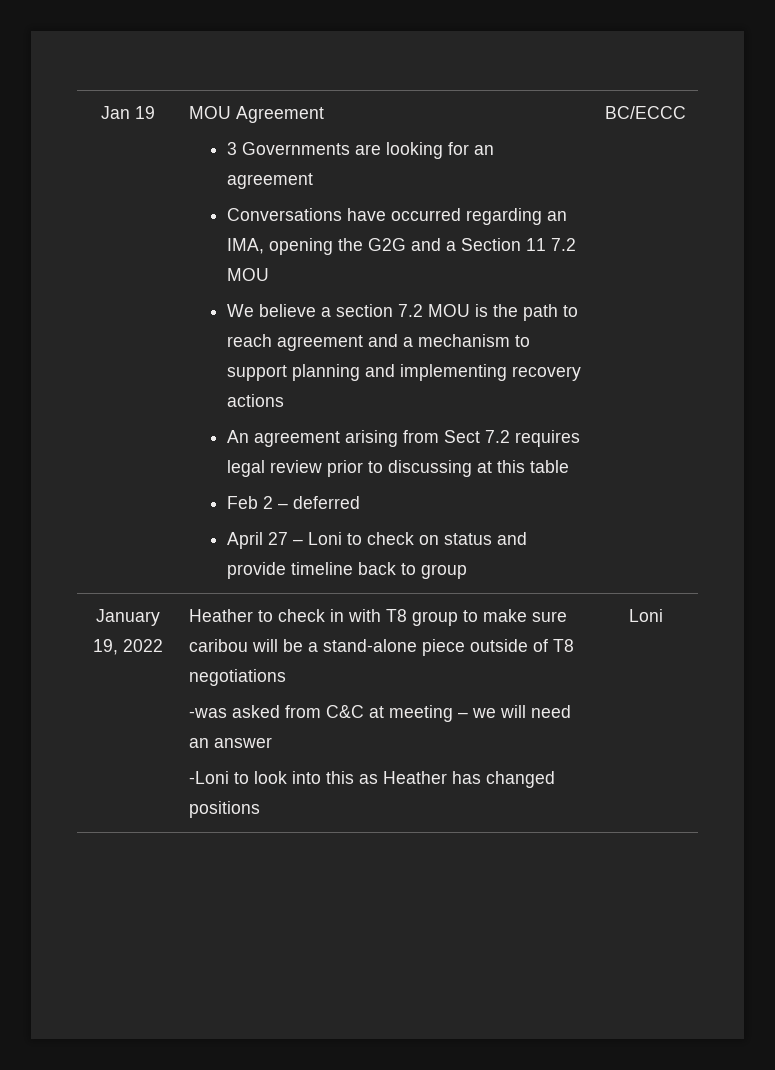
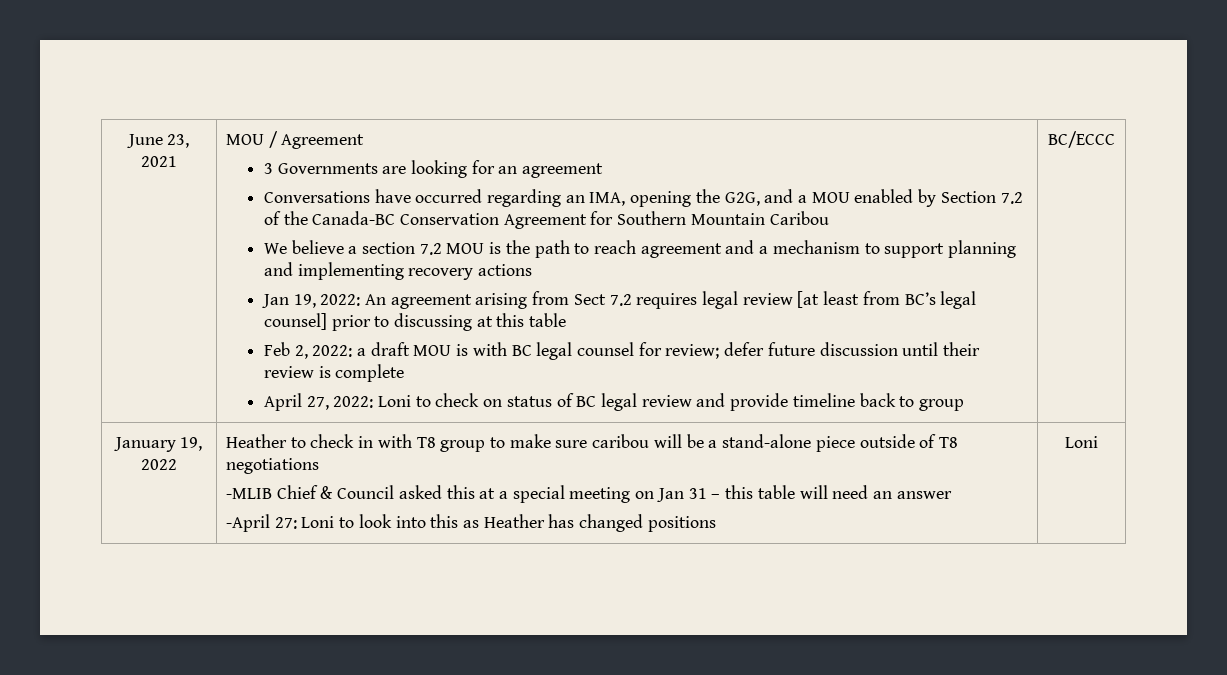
[101,106,155,119] [188,106,231,119] Jan 19 | MOU -> [126,134,190,148] [141,156,177,167] [225,131,278,148] June 23, 2021 | MOU /
[368,238,577,251] [227,268,270,281] G2G and a Section 11 7.2 MOU -> [724,189,1023,207] [263,211,829,229] G2G, and a MOU enabled by Section 7.2 of the Canada-BC Conservation Agreement for Southern Mountain Caribou
(285, 400) none -> [261,294,361,308] Jan 19, 2022:
(323, 466) none -> [797,291,977,309] [263,313,327,330] [at least from BC’s legal counsel]
[263,496,361,509] 2 – deferred -> [294,342,981,360] [263,364,405,382] 2, 2022: a draft MOU is with BC legal counsel for review; defer future discussion until their review is complete
[268,532,304,545] 27 – -> [306,396,374,410] 27, 2022:
(493, 539) none -> [556,393,692,411] of BC legal review
[188,705,496,722] -was asked from C&C at meeting – we -> [225,485,795,503] -MLIB Chief & Council asked this at a special meeting on Jan 31 – this table
[188,771,229,784] -Loni -> [225,514,335,532] -April 27: Loni

